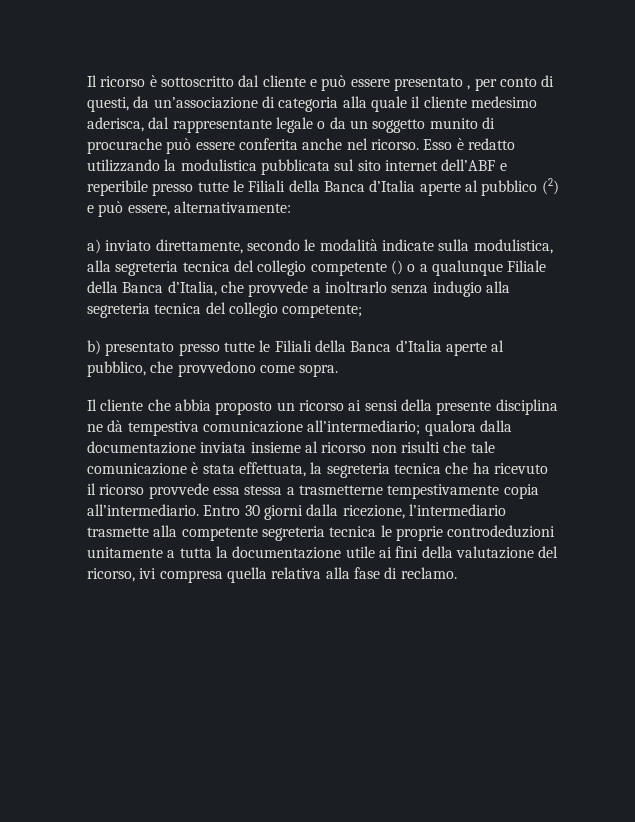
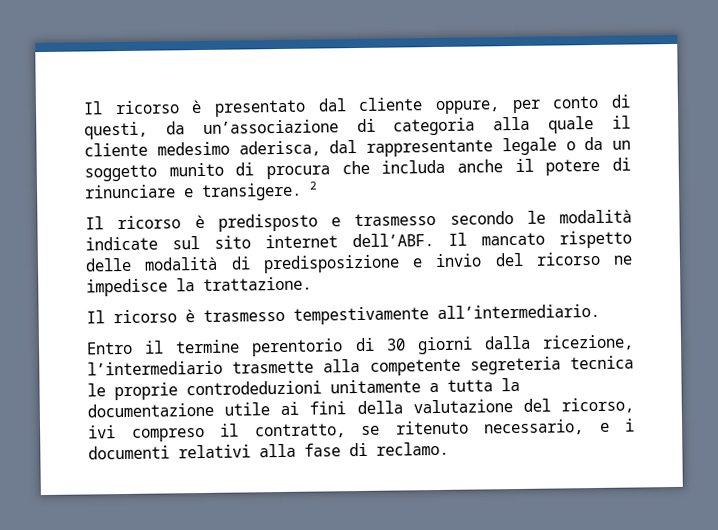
[87,75,234,87] Il ricorso è sottoscritto -> [83,99,306,117] Il ricorso è presentato
[309,75,471,91] e può essere presentato , -> [435,100,500,115] oppure,
[87,138,515,154] [87,159,507,175] [87,178,559,196] [87,201,291,217] [87,239,553,254] [87,260,547,276] [87,281,510,297] [87,302,363,318] [87,340,505,356] [87,361,339,377] [87,399,558,415] [87,420,512,436] [87,441,495,454] [87,462,548,478] [87,483,539,499] [87,504,241,516] procurache può essere conferita anche nel ricorso. Esso è redatto utilizzando la modulistica pubblicata sul sito internet dell’ABF e reperibile presso tutte le Filiali della Banca d’Italia aperte al pubblico (2) e può essere, alternativamente: // a) inviato direttamente, secondo le modalità indicate sulla modulistica, alla segreteria tecnica del collegio competente () o a qualunque Filiale della Banca d’Italia, che provvede a inoltrarlo senza indugio alla segreteria tecnica del collegio competente; // b) presentato presso tutte le Filiali della Banca d’Italia aperte al pubblico, che provvedono come sopra. // Il cliente che abbia proposto un ricorso ai sensi della presente disciplina ne dà tempestiva comunicazione all’intermediario; qualora dalla documentazione inviata insieme al ricorso non risulti che tale comunicazione è stata effettuata, la segreteria tecnica che ha ricevuto il ricorso provvede essa stessa a trasmetterne tempestivamente copia all’intermediario. Entro -> [266,157,632,180] [84,181,318,201] [85,209,632,232] [85,230,632,251] [85,251,633,274] [86,276,312,297] [86,303,600,325] [86,337,375,357] procura che includa anche il potere di rinunciare e transigere. 2 // Il ricorso è predisposto e trasmesso secondo le modalità indicate sul sito internet dell’ABF. Il mancato rispetto delle modalità di predisposizione e invio del ricorso ne impedisce la trattazione. // Il ricorso è trasmesso tempestivamente all’intermediario. // Entro il termine perentorio di
[159,567,322,583] compresa quella relativa -> [131,418,635,442] [88,444,251,460] compreso il contratto, se ritenuto necessario, e i documenti relativi

